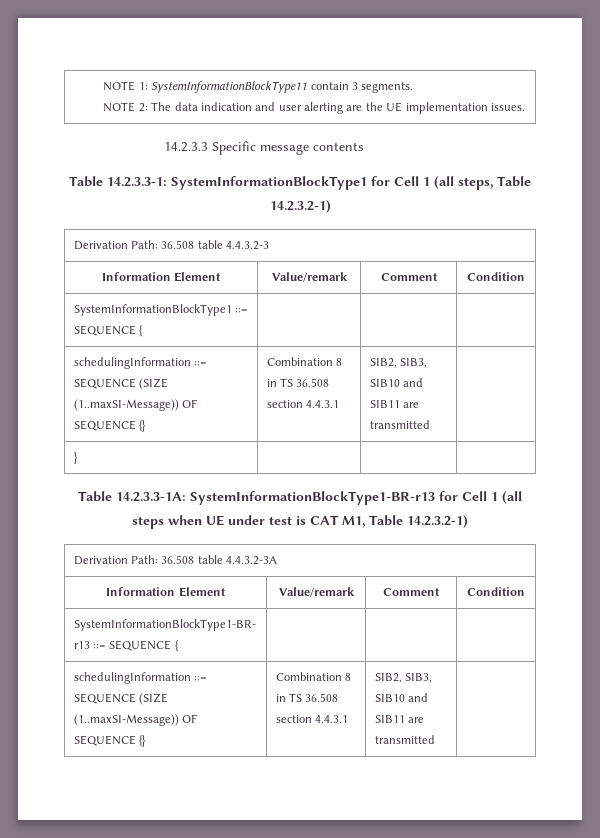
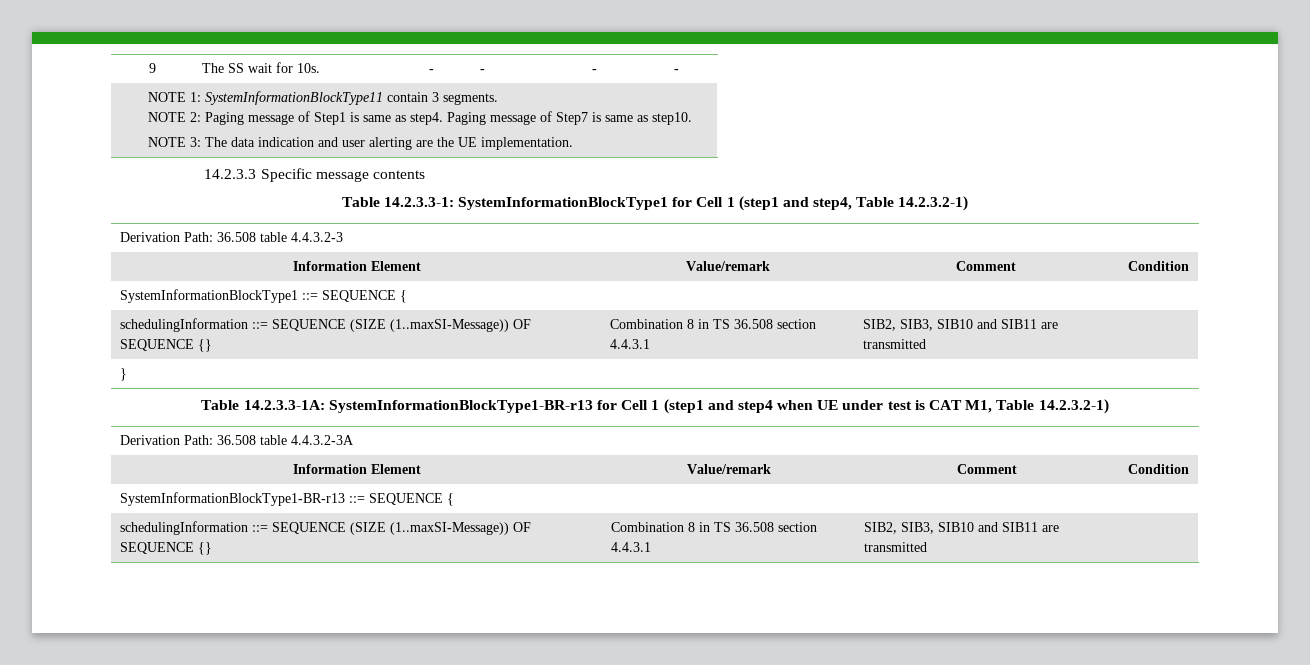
(103, 86) none -> [149,63,156,73] [202,62,321,73] [428,69,434,73] [480,69,486,73] [592,69,597,73] [674,69,679,73] 9 | The SS wait for 10s. | - | - | - | - //
(148, 107) none -> [205,111,693,125] [148,137,202,147] Paging message of Step1 is same as step4. Paging message of Step7 is same as step10. // NOTE 3:
[405,102,525,114] implementation issues. -> [481,137,574,150] implementation.
[434,176,493,190] (all steps, -> [738,196,853,211] (step1 and step4,
[502,491,522,504] [132,516,164,529] (all steps -> [663,399,773,414] (step1 and step4

